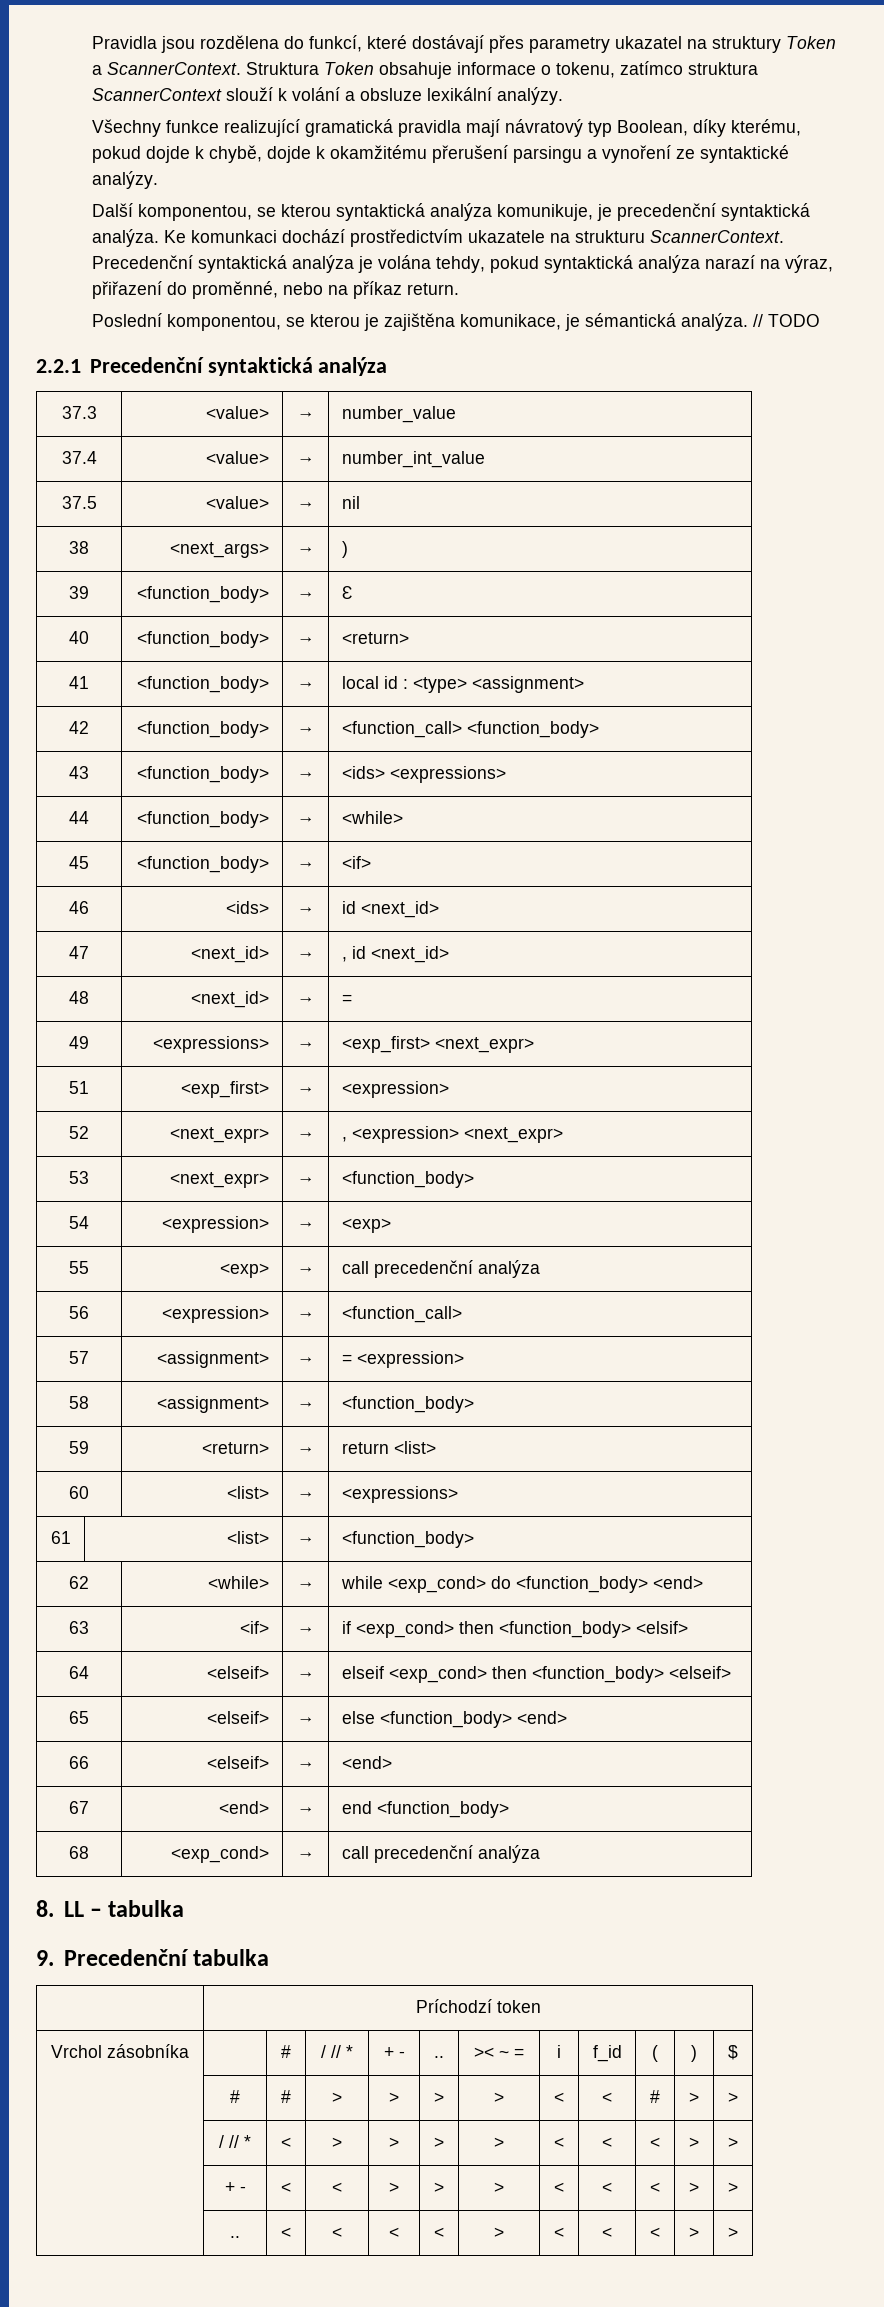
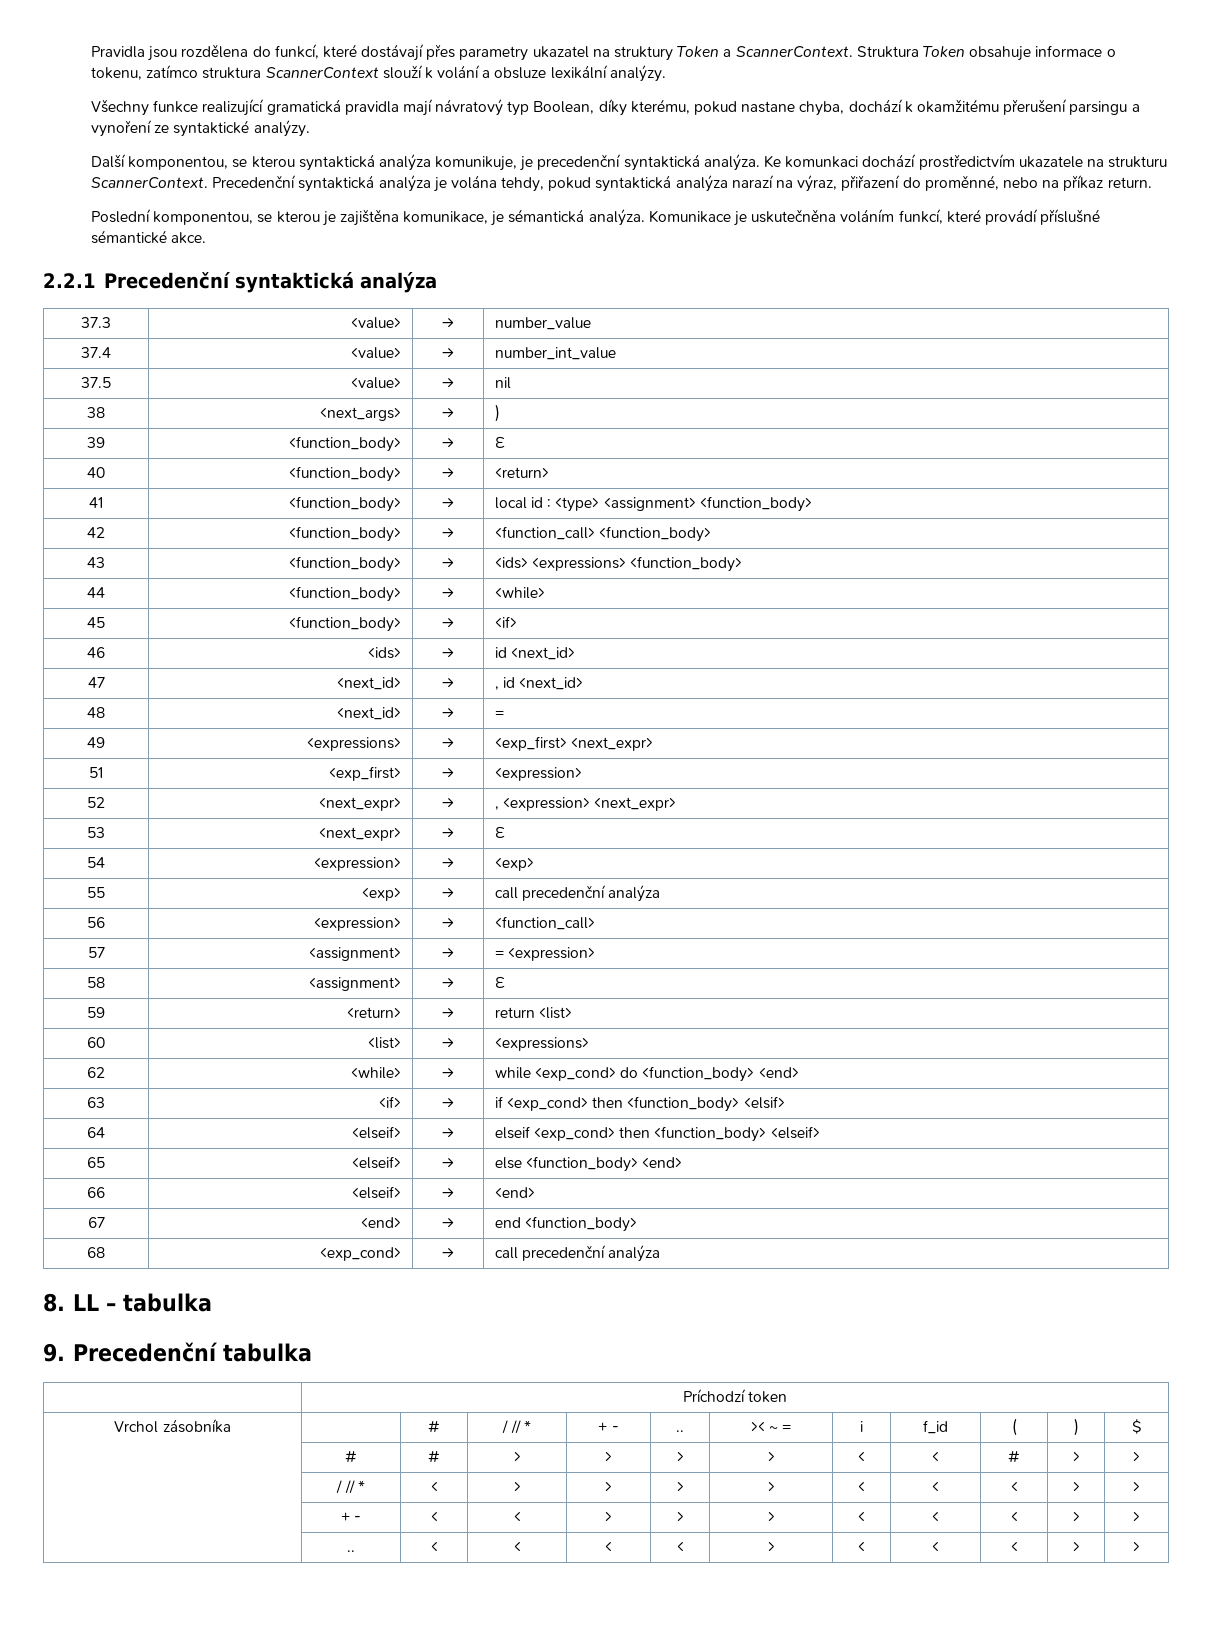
[145,145,311,163] dojde k chybě, dojde -> [741,99,903,116] nastane chyba, dochází
[752,314,820,327] // TODO -> [648,209,1101,226] [90,230,207,244] Komunikace je uskutečněna voláním funkcí, které provádí příslušné sémantické akce.
(584, 684) none -> [699,496,812,512] <function_body>
(506, 774) none -> [630,556,743,572] <function_body>
[341,1171,474,1188] <function_body> -> [494,826,505,838] Ԑ
[341,1396,474,1413] <function_body> -> [494,976,505,988] Ԑ
[50,1531,71,1544] [227,1531,270,1544] [296,1537,315,1544] [341,1531,474,1548] // 61 | <list> | → | <function_body> -> (589, 1044) none

